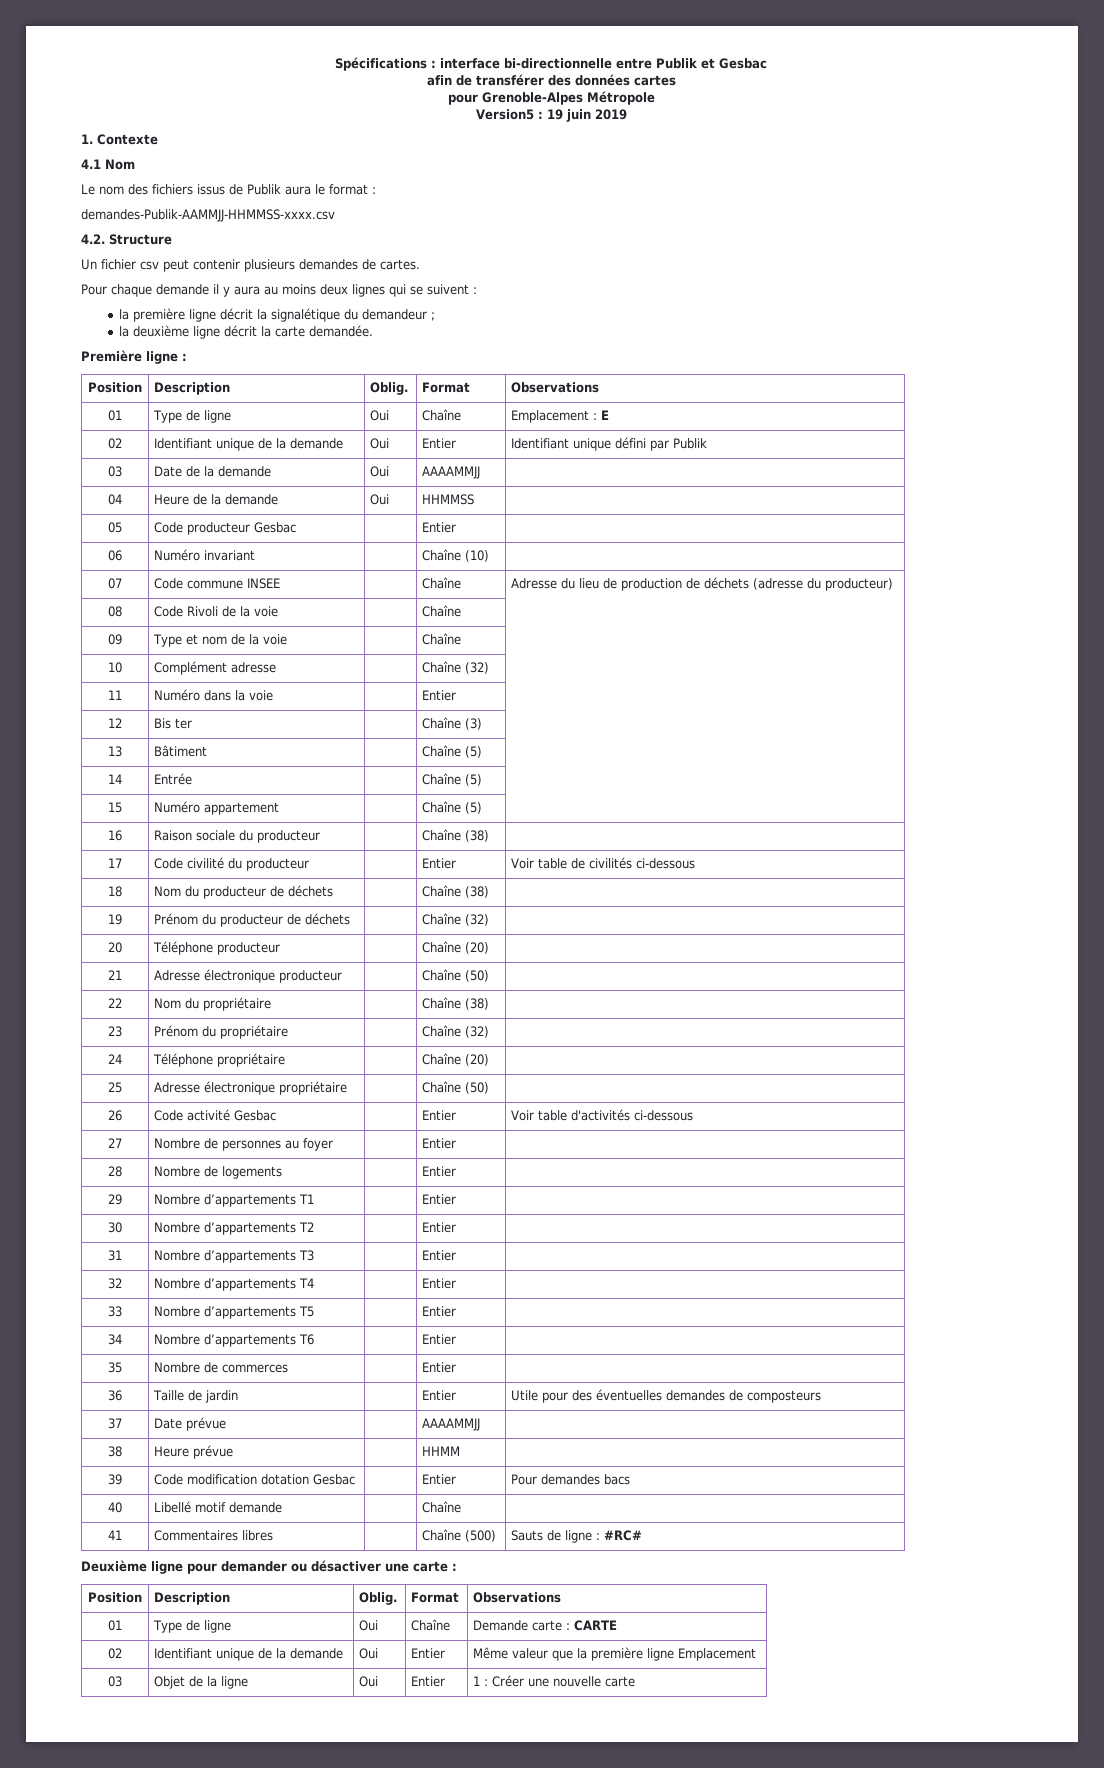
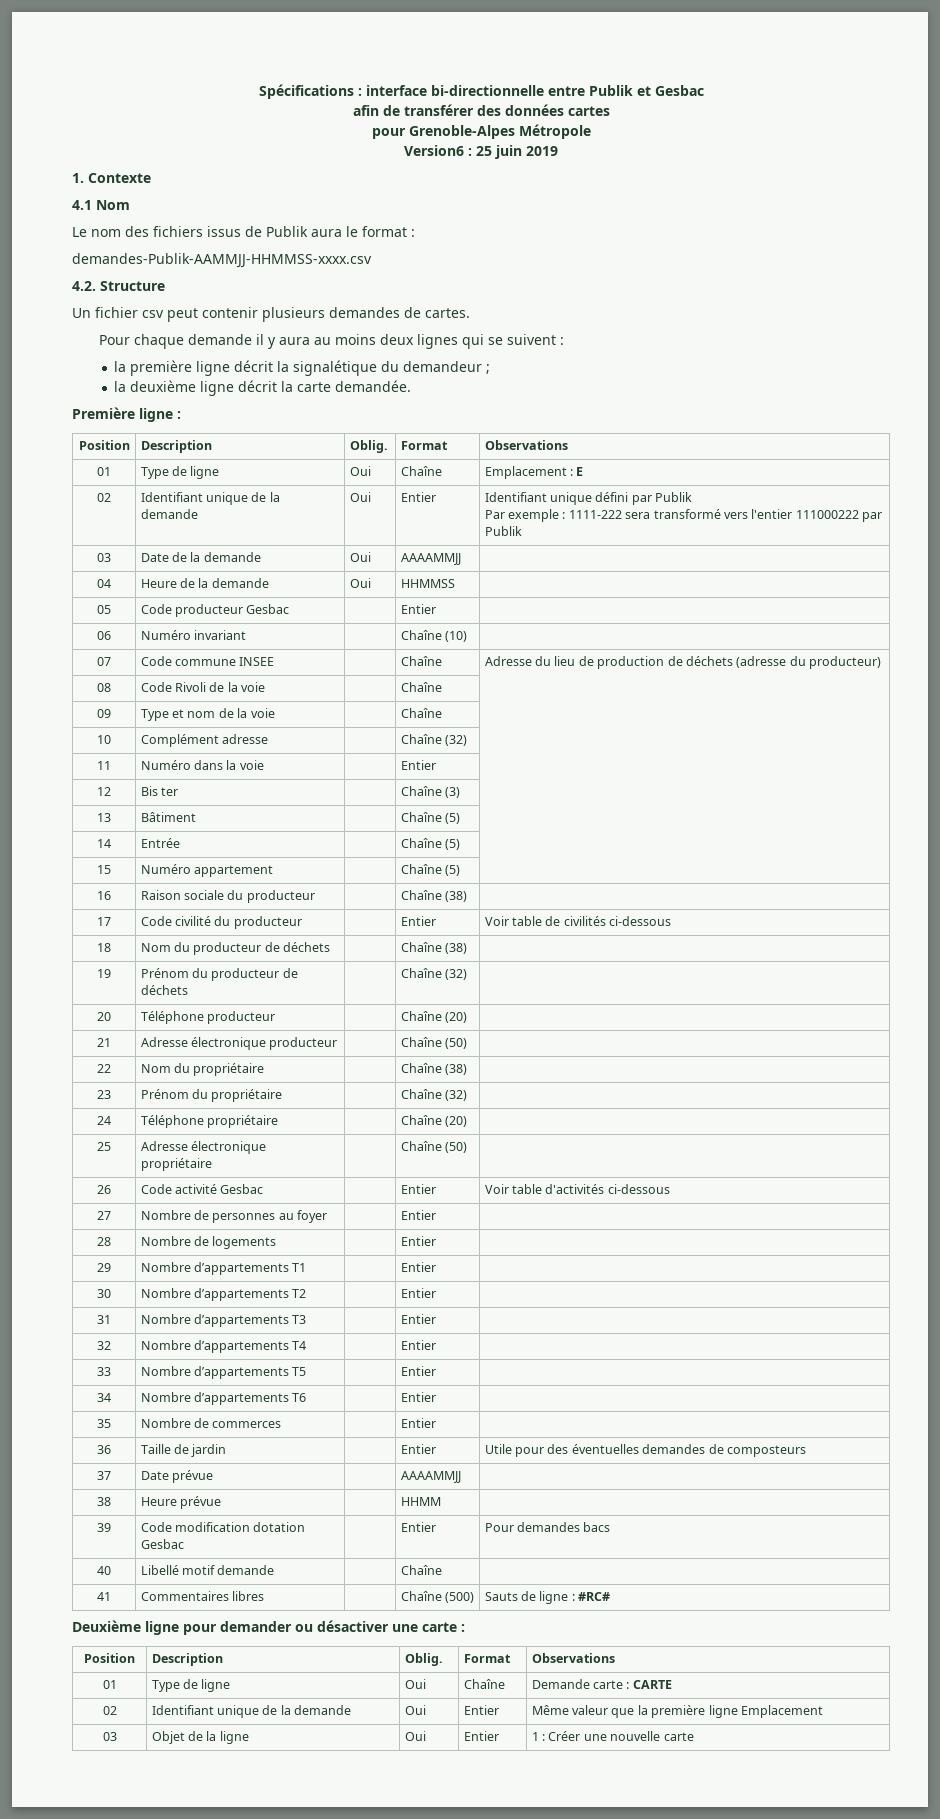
[475,109,563,120] Version5 : 19 -> [404,145,492,156] Version6 : 25
(708, 443) none -> [484,509,883,522] [484,526,522,536] // Par exemple : 1111-222 sera transformé vers l'entier 111000222 par Publik

